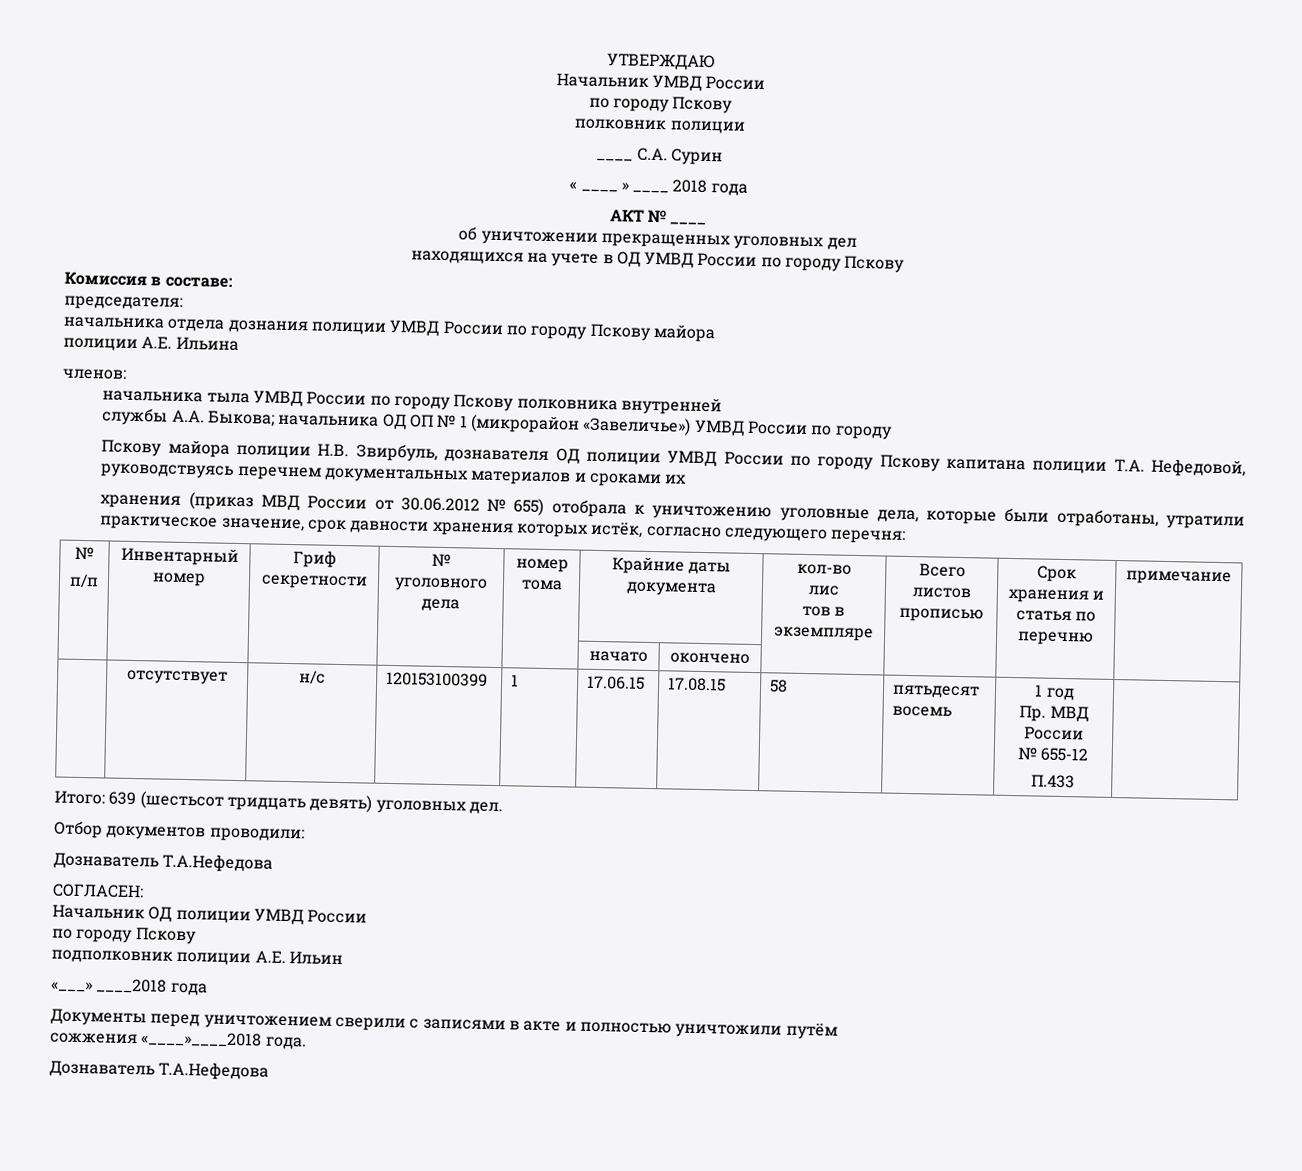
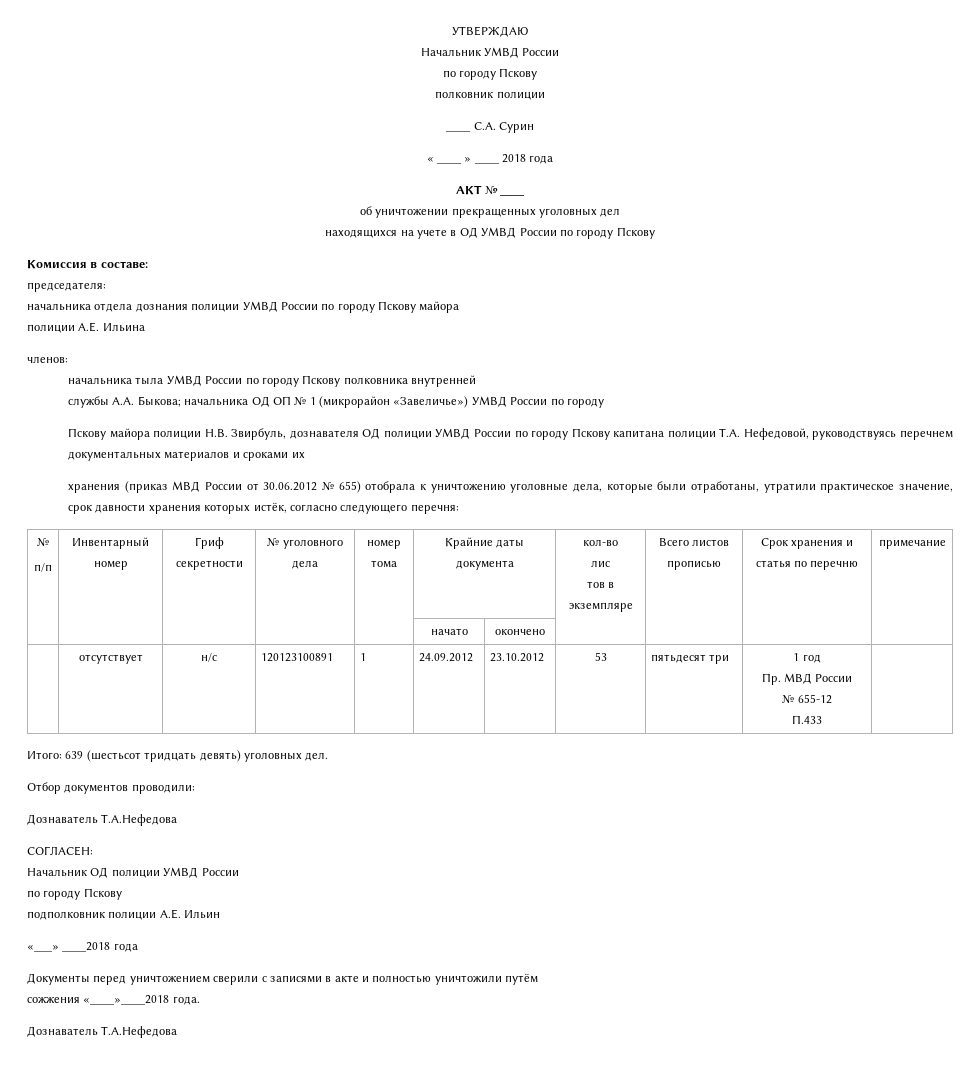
[386,671,489,687] [511,674,520,687] [586,675,646,690] [667,677,727,692] [769,679,789,693] 120153100399 | 1 | 17.06.15 | 17.08.15 | 58 -> [261,653,334,662] [360,653,367,661] [419,653,474,662] [490,653,545,662] [594,652,607,661] 120123100891 | 1 | 24.09.2012 | 23.10.2012 | 53
[892,705,953,717] восемь -> [709,654,730,664] три

